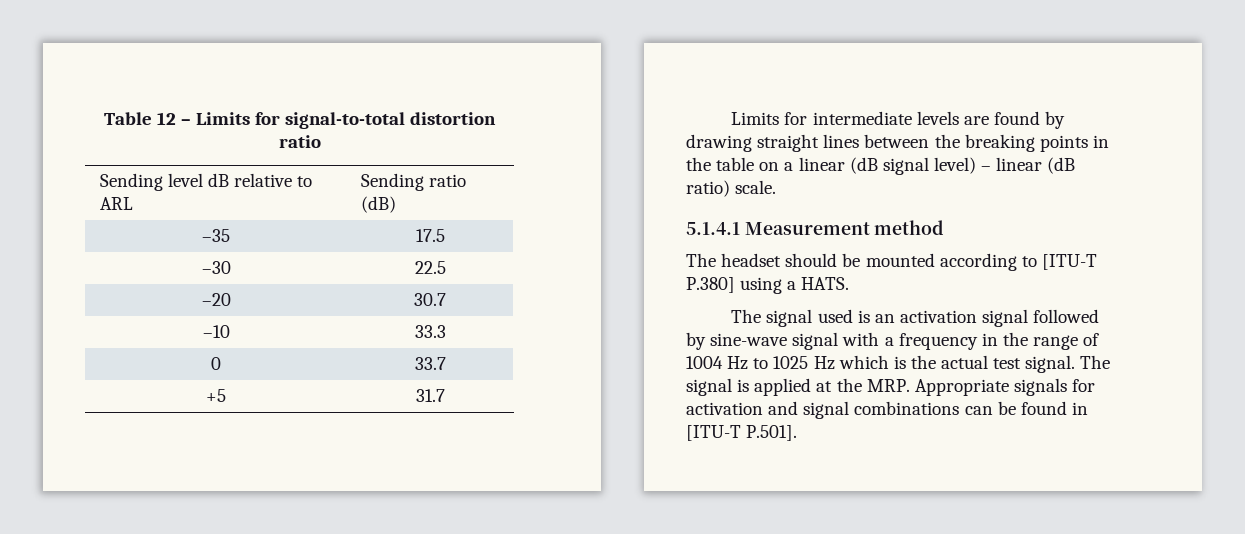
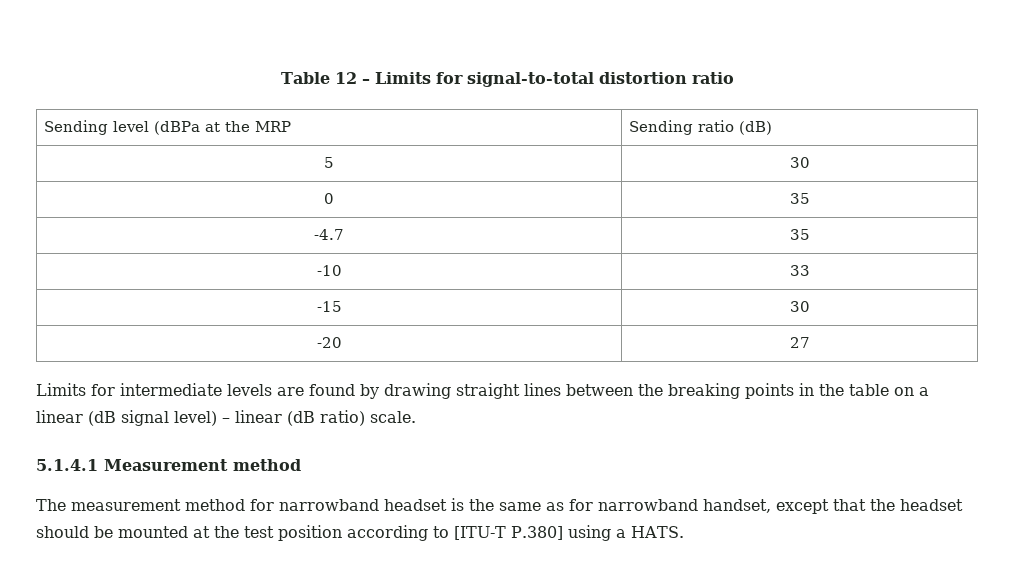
[208,173,313,187] [99,197,133,210] dB relative to ARL -> [154,121,292,135] (dBPa at the MRP
[202,229,230,242] [415,229,445,242] [201,261,231,274] [414,261,446,274] [201,293,231,306] [414,293,446,306] [202,325,230,338] [414,325,446,338] [211,357,221,370] [414,357,446,370] [206,389,226,402] [415,389,445,402] –35 | 17.5 // –30 | 22.5 // –20 | 30.7 // –10 | 33.3 // 0 | 33.7 // +5 | 31.7 -> [324,157,334,168] [789,157,810,168] [324,193,334,204] [789,193,810,204] [314,229,344,240] [789,229,810,240] [316,265,342,276] [789,265,810,276] [316,301,342,312] [789,301,810,312] [316,337,342,348] [789,337,810,348] 5 | 30 // 0 | 35 // -4.7 | 35 // -10 | 33 // -15 | 30 // -20 | 27
[721,253,935,267] headset should be mounted -> [71,498,963,514] [36,525,342,541] measurement method for narrowband headset is the same as for narrowband handset, except that the headset should be mounted at the test position
[731,309,1100,327] [686,332,1100,350] [686,355,1111,373] [686,378,1096,396] [686,401,1088,419] [686,425,798,441] // The signal used is an activation signal followed by sine-wave signal with a frequency in the range of 1004 Hz to 1025 Hz which is the actual test signal. The signal is applied at the MRP. Appropriate signals for activation and signal combinations can be found in [ITU-T P.501]. -> (684, 532) none

